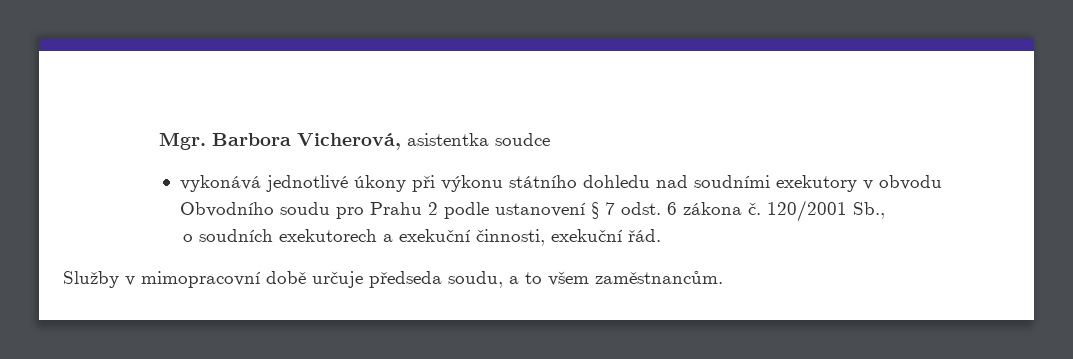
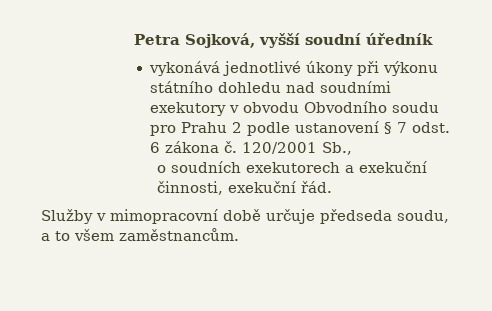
[158,132,550,150] Mgr. Barbora Vicherová, asistentka soudce -> [133,33,433,48] Petra Sojková, vyšší soudní úředník

